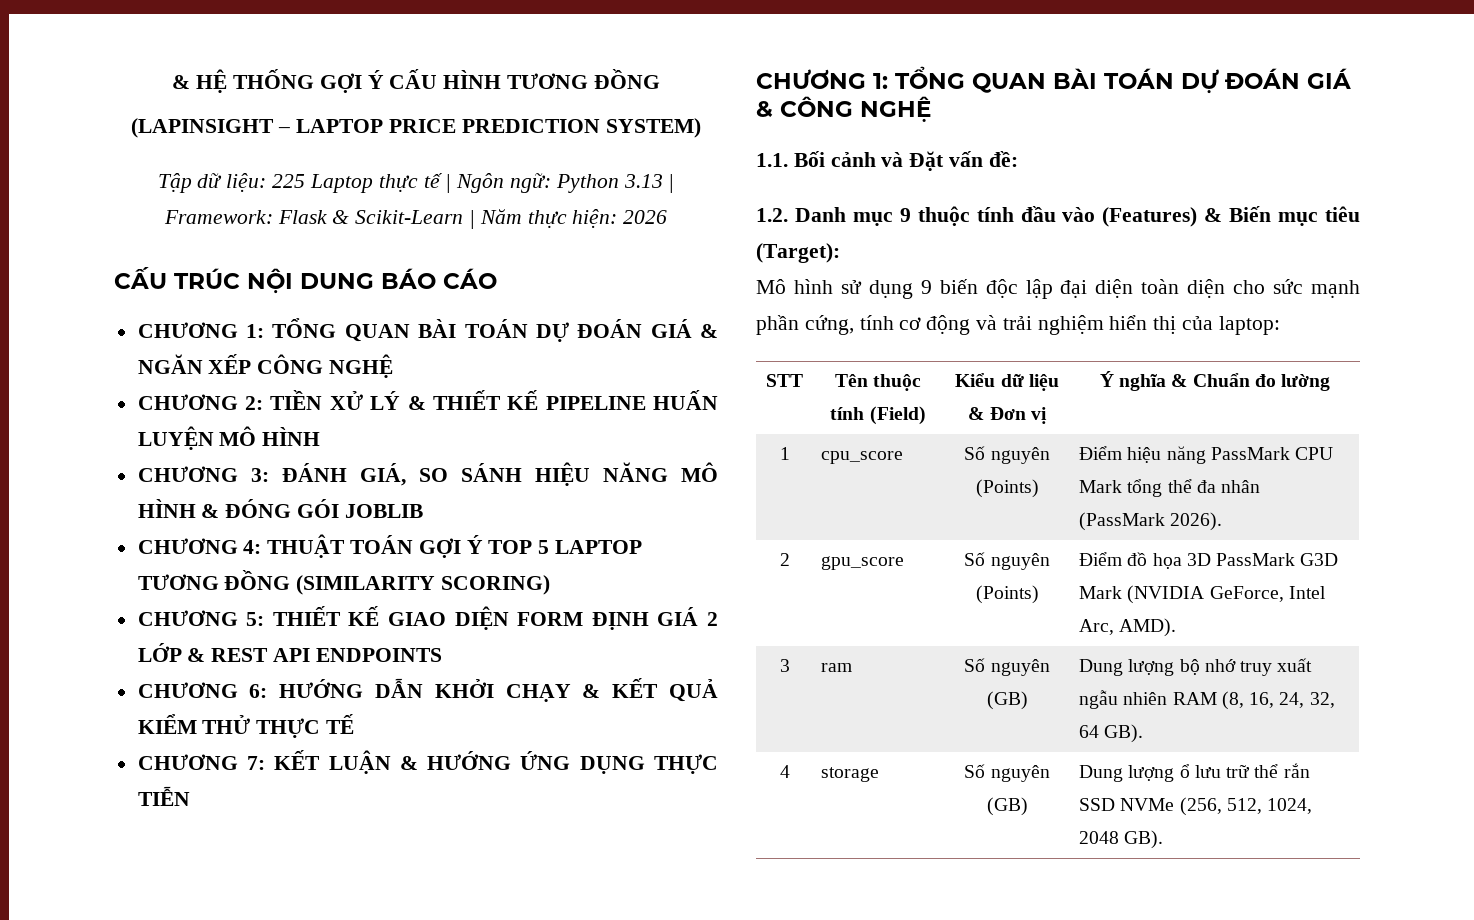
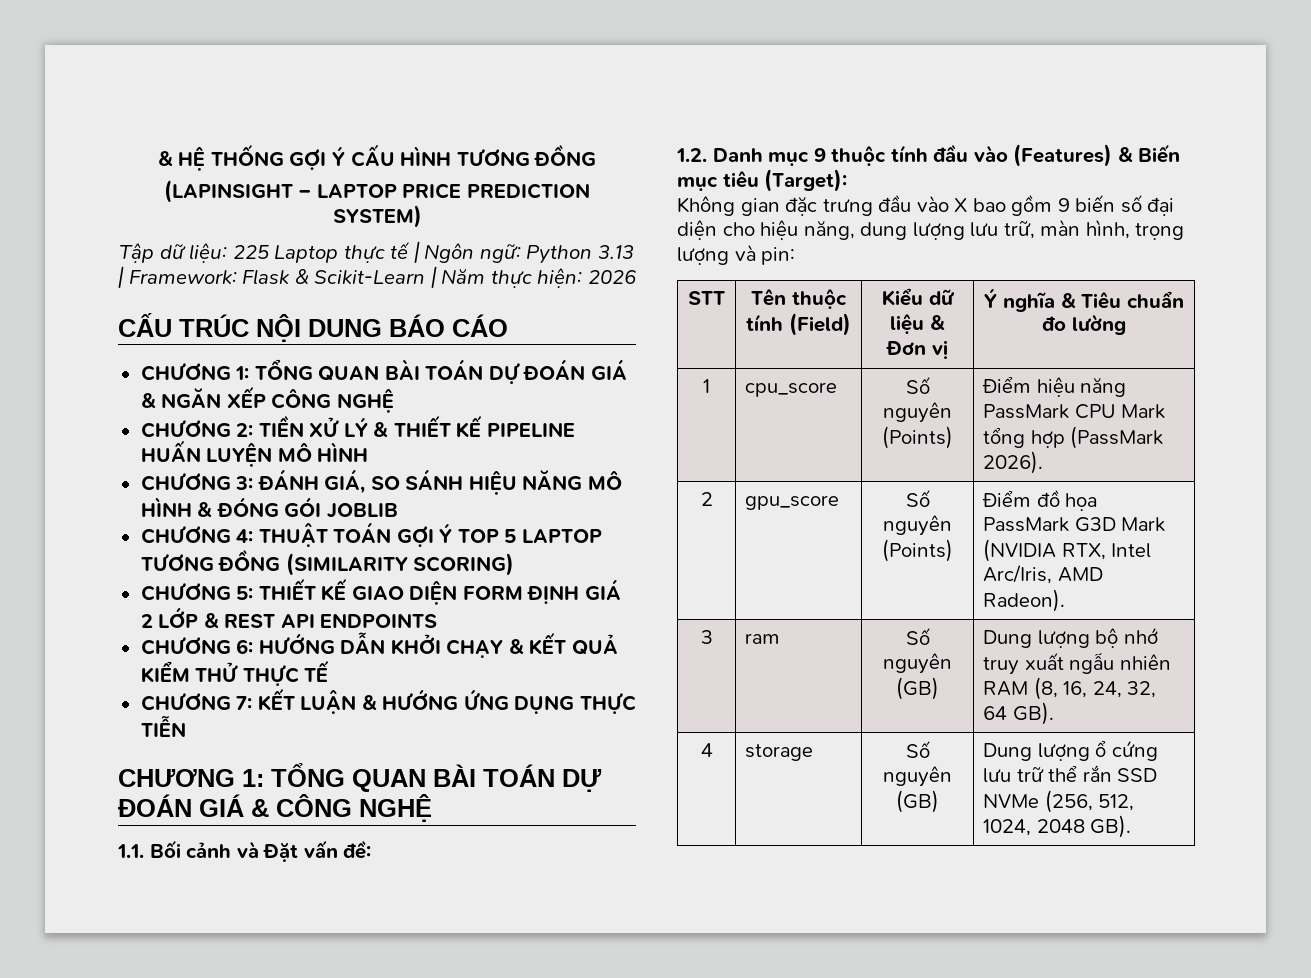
[756,279,1360,299] [756,315,1280,335] Mô hình sử dụng 9 biến độc lập đại diện toàn diện cho sức mạnh phần cứng, tính cơ động và trải nghiệm hiển thị của laptop: -> [677,194,1175,216] [677,219,1185,240] [677,244,796,265] Không gian đặc trưng đầu vào X bao gồm 9 biến số đại diện cho hiệu năng, dung lượng lưu trữ, màn hình, trọng lượng và pin:
[1192,373,1250,387] Chuẩn -> [1081,291,1184,309] Tiêu chuẩn
[1167,479,1261,493] thể đa nhân -> [1030,430,1065,448] hợp
[1186,553,1211,566] 3D -> (1098, 502) none
[1209,586,1326,602] [1079,618,1177,637] GeForce, Intel Arc, AMD). -> [1061,543,1152,560] [983,565,1103,584] [983,589,1066,612] RTX, Intel Arc/Iris, AMD Radeon).
(1190, 771) none -> [1111,740,1158,761] cứng

